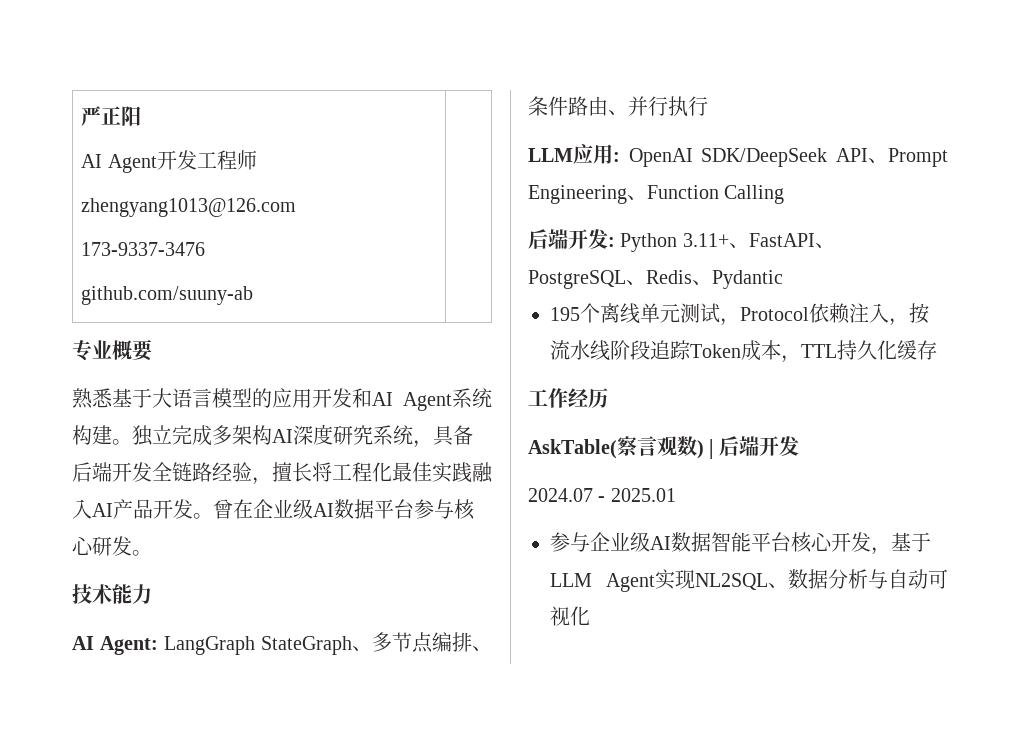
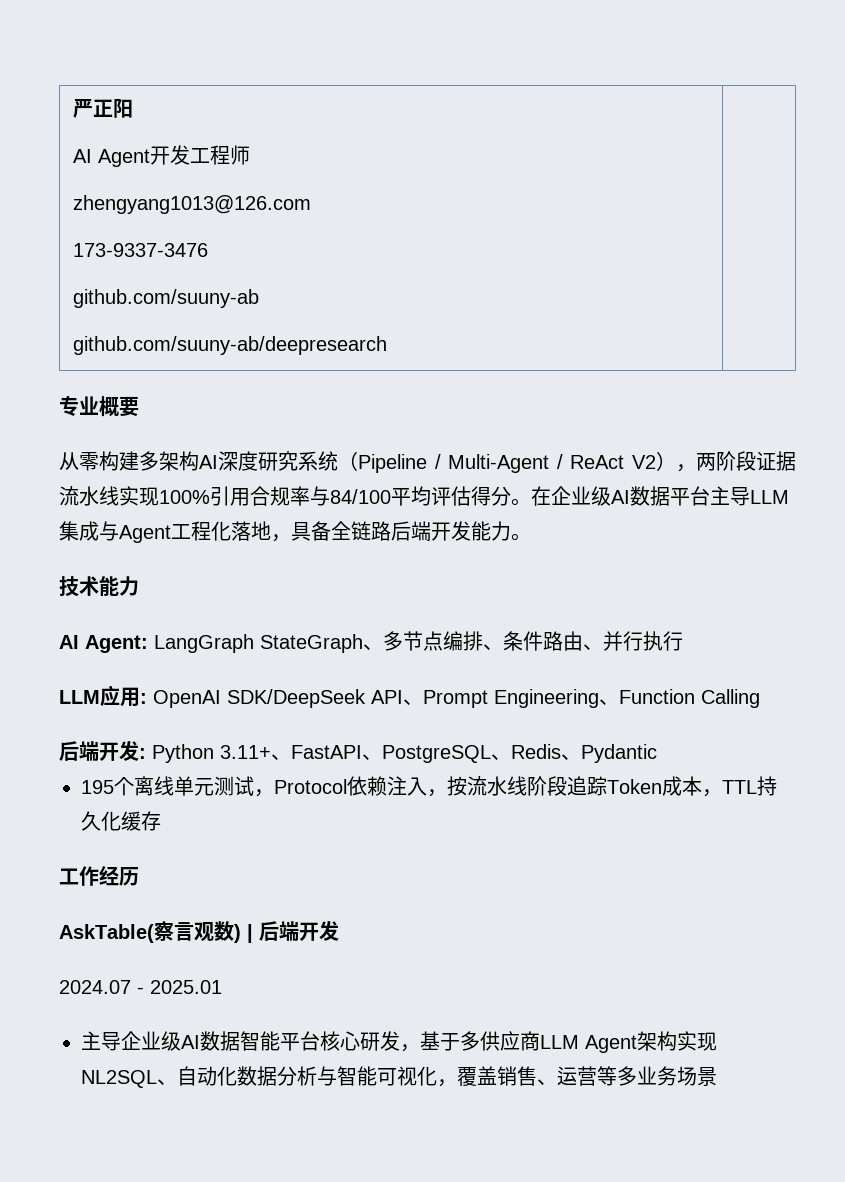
(254, 295) none -> [72,336,387,355] // github.com/suuny-ab/deepresearch
[72,388,492,411] [72,425,212,446] 熟悉基于大语言模型的应用开发和AI Agent系统构建。独立完成 -> [59,451,139,471] 从零构建
[413,425,473,448] [72,462,493,485] [72,499,233,519] ，具备后端开发全链路经验，擅长将工程化最佳实践融入AI产品开发。曾 -> [338,451,797,473] [59,486,531,506] （Pipeline / Multi-Agent / ReAct V2），两阶段证据流水线实现100%引用合规率与84/100平均评估得分。
[414,499,475,520] [72,536,132,556] 参与核心研发 -> [710,486,789,506] [59,521,511,543] 主导LLM集成与Agent工程化落地，具备全链路后端开发能力
[550,532,590,552] 参与 -> [81,1031,121,1051] 主导
[831,532,851,552] 开 -> [360,1032,380,1051] 研
(931, 542) none -> [460,1031,540,1051] 多供应商
(655, 582) none -> [637,1031,677,1051] 架构
(788, 585) none -> [177,1066,237,1086] 自动化
[888,569,948,589] [550,606,590,626] 自动可视化 -> [337,1066,717,1087] 智能可视化，覆盖销售、运营等多业务场景

